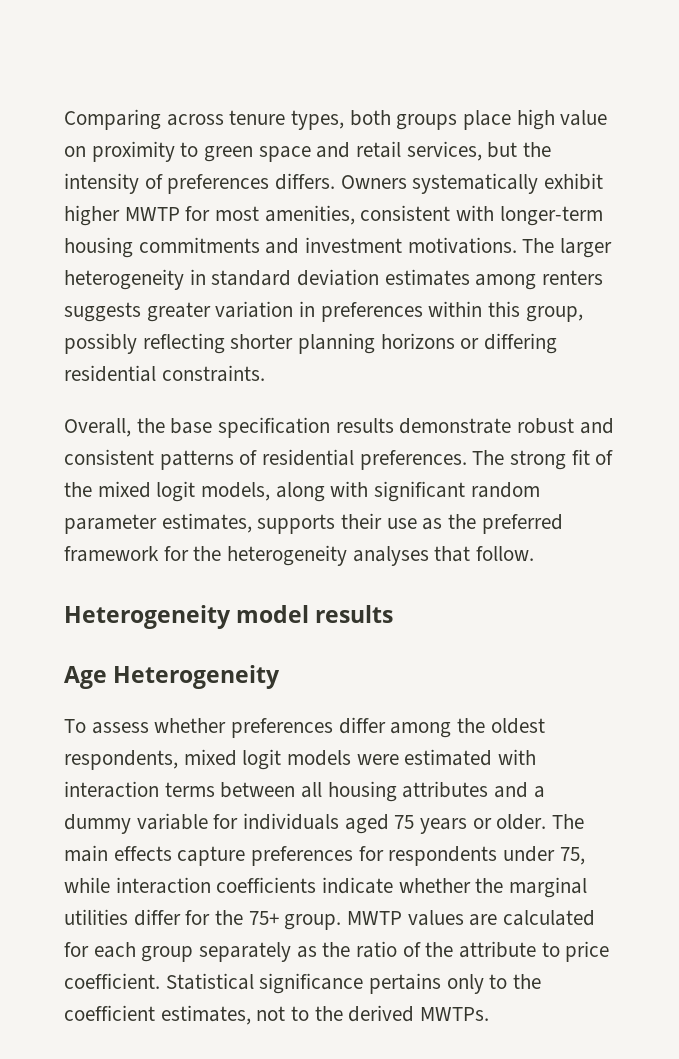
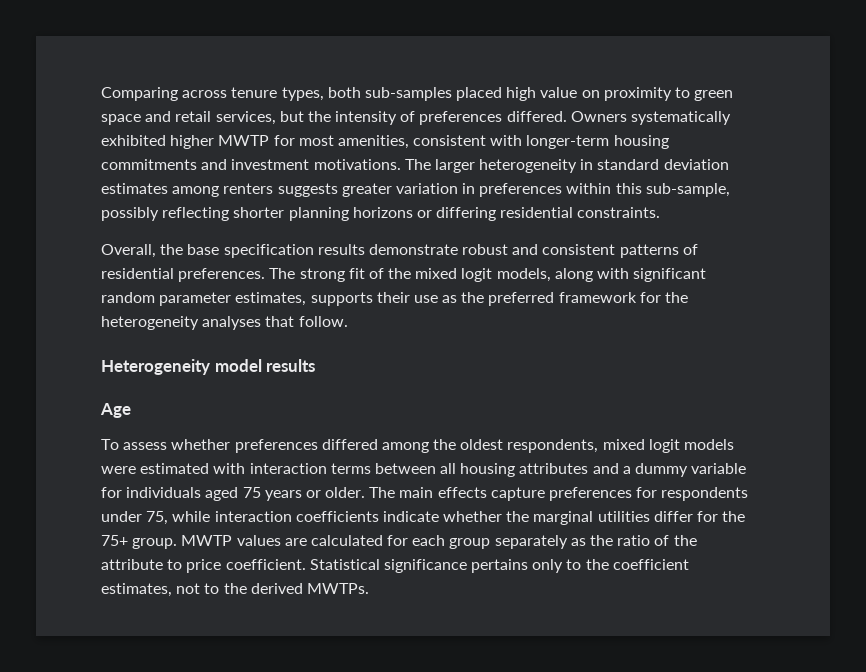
[396,110,512,130] groups place -> [364,87,503,101] sub-samples placed
[275,173,336,190] differs. -> [506,111,567,122] differed.
[544,173,604,190] exhibit -> [101,135,166,146] exhibited
[525,306,583,322] group, -> [645,183,730,197] sub-sample,
[113,665,281,689] Heterogeneity -> (131, 410) none
[338,717,386,734] differ -> [321,439,378,450] differed

